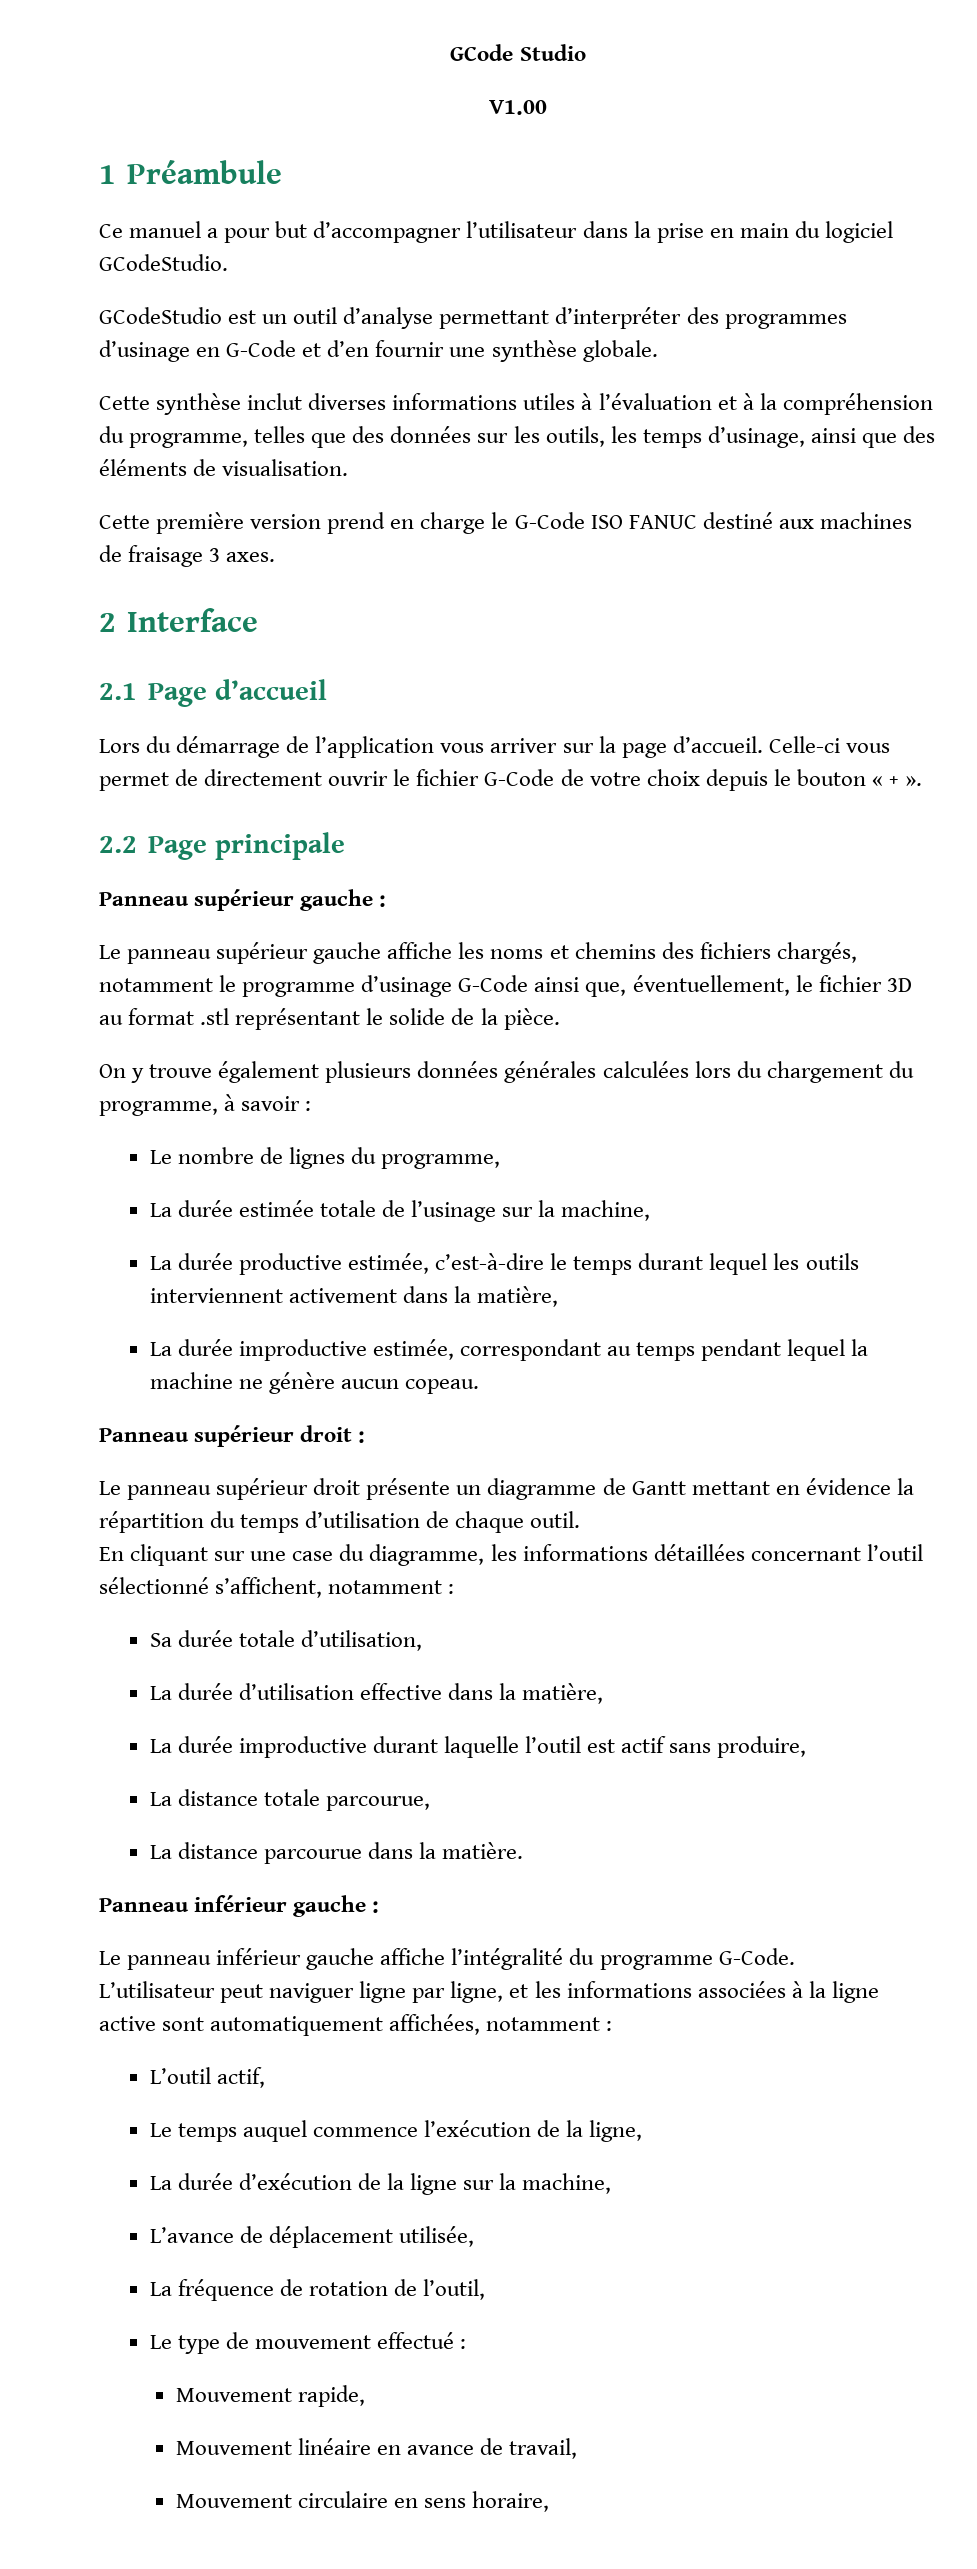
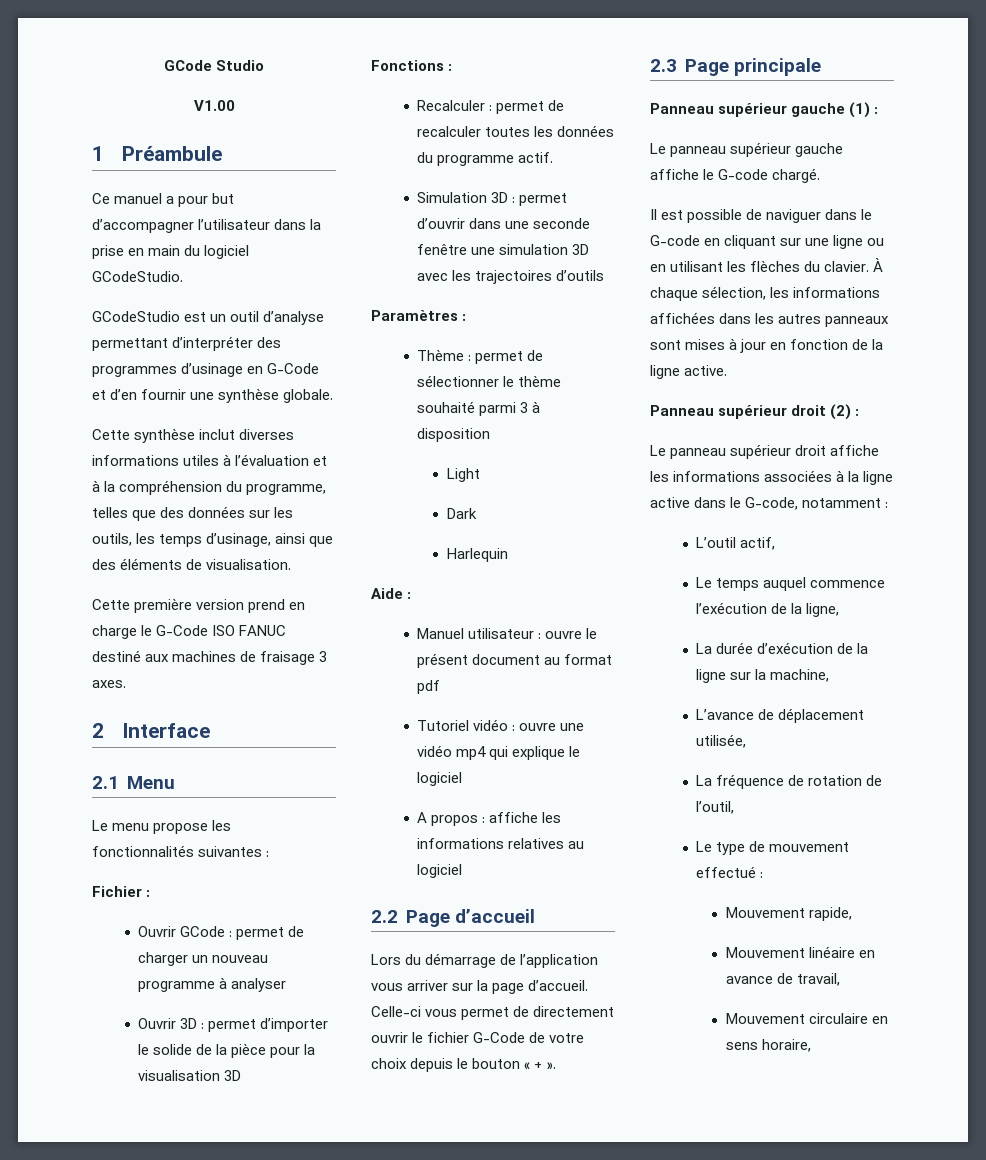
(137, 691) none -> [126,776,175,789] [92,820,232,834] [92,845,270,857] [92,886,151,897] [138,926,305,940] [138,952,269,966] [138,977,287,992] [138,1018,329,1032] [138,1043,316,1058] [138,1070,242,1081] [371,60,453,71] [417,100,565,114] [417,125,615,137] [417,152,554,166] [417,192,568,206] [417,218,591,229] [417,244,590,255] [417,270,605,284] [371,310,467,321] [417,349,544,364] [417,375,562,387] [417,401,541,416] [417,428,491,442] [446,468,480,482] [446,508,477,519] [446,548,508,562] [371,588,412,599] [417,628,598,639] [417,653,613,668] [417,680,441,694] [417,719,585,731] [417,745,581,760] [417,772,463,786] [417,812,562,826] [417,838,585,849] [417,864,463,878] [371,910,398,923] Menu // Le menu propose les fonctionnalités suivantes : // Fichier : // Ouvrir GCode : permet de charger un nouveau programme à analyser // Ouvrir 3D : permet d’importer le solide de la pièce pour la visualisation 3D // Fonctions : // Recalculer : permet de recalculer toutes les données du programme actif. // Simulation 3D : permet d’ouvrir dans une seconde fenêtre une simulation 3D avec les trajectoires d’outils // Paramètres : // Thème : permet de sélectionner le thème souhaité parmi 3 à disposition // Light // Dark // Harlequin // Aide : // Manuel utilisateur : ouvre le présent document au format pdf // Tutoriel vidéo : ouvre une vidéo mp4 qui explique le logiciel // A propos : affiche les informations relatives au logiciel // 2.2
[99,836,137,853] 2.2 -> [650,59,677,72] 2.3
(374, 900) none -> [849,102,871,118] (1)
[458,942,857,964] [99,975,912,997] [99,1008,560,1030] [99,1061,914,1083] [99,1094,312,1116] [149,1147,501,1169] [149,1200,651,1222] [149,1253,859,1275] [149,1286,559,1307] [149,1339,869,1361] [149,1372,480,1394] les noms et chemins des fichiers chargés, notamment le programme d’usinage G-Code ainsi que, éventuellement, le fichier 3D au format .stl représentant le solide de la pièce. // On y trouve également plusieurs données générales calculées lors du chargement du programme, à savoir : // Le nombre de lignes du programme, // La durée estimée totale de l’usinage sur la machine, // La durée productive estimée, c’est-à-dire le temps durant lequel les outils interviennent activement dans la matière, // La durée improductive estimée, correspondant au temps pendant lequel la machine ne génère aucun copeau. -> [703,168,821,183] [650,209,873,223] [650,235,885,249] [650,258,884,272] [650,286,881,301] [650,312,890,327] [650,338,884,353] [650,365,728,379] le G-code chargé. // Il est possible de naviguer dans le G-code en cliquant sur une ligne ou en utilisant les flèches du clavier. À chaque sélection, les informations affichées dans les autres panneaux sont mises à jour en fonction de la ligne active.
(353, 1433) none -> [830,404,852,420] (2)
[366,1478,914,1500] [99,1511,581,1533] [99,1544,923,1566] [99,1577,455,1598] [149,1630,422,1651] [149,1683,604,1704] [149,1736,807,1758] [149,1789,430,1811] [149,1842,524,1864] [99,1895,380,1917] [99,1948,795,1970] [99,1981,529,2003] présente un diagramme de Gantt mettant en évidence la répartition du temps d’utilisation de chaque outil. // En cliquant sur une case du diagramme, les informations détaillées concernant l’outil sélectionné s’affichent, notamment : // Sa durée totale d’utilisation, // La durée d’utilisation effective dans la matière, // La durée improductive durant laquelle l’outil est actif sans produire, // La distance totale parcourue, // La distance parcourue dans la matière. // Panneau inférieur gauche : // Le panneau inférieur gauche affiche l’intégralité du programme G-Code. // L’utilisateur peut naviguer ligne par ligne, et -> [830,445,880,456] affiche
[162,2014,481,2036] sont automatiquement affichées, -> [694,497,799,510] dans le G-code,

